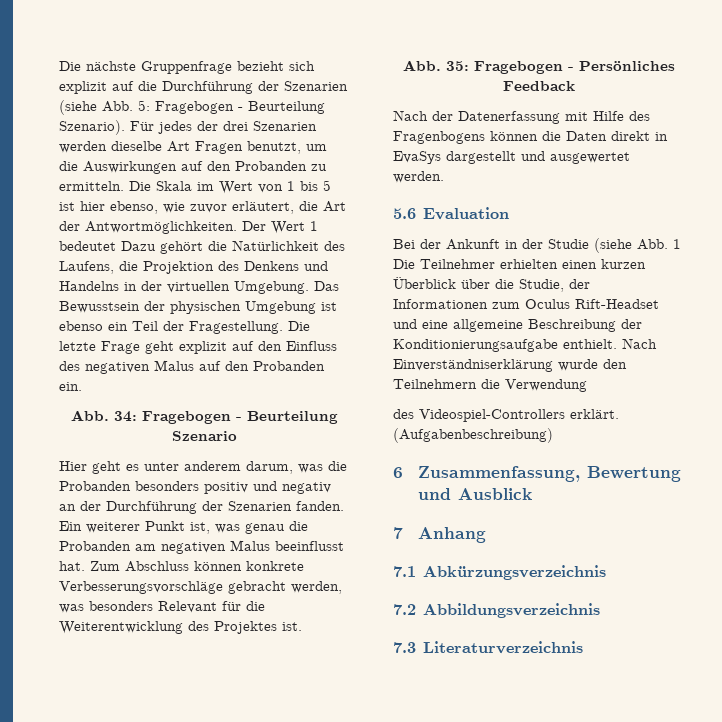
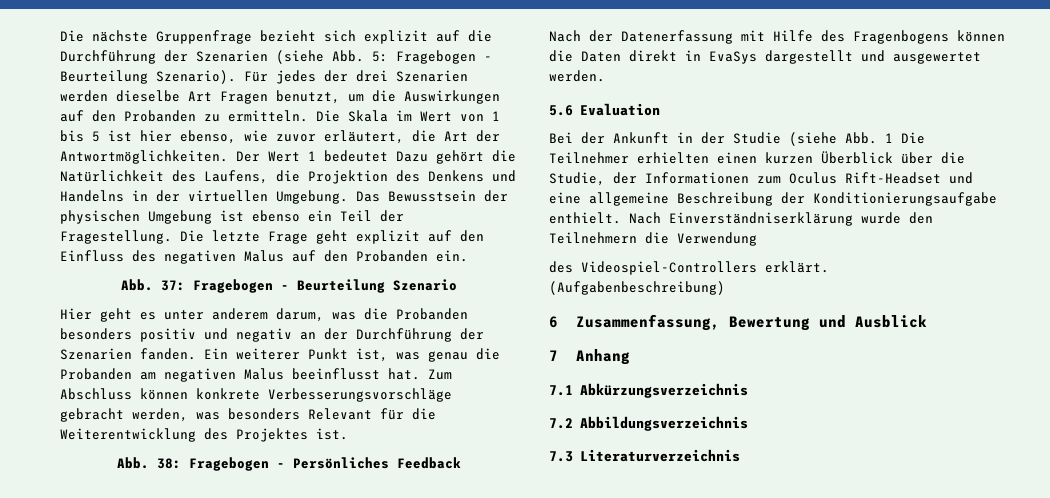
[114,411,137,422] 34: -> [160,280,185,291] 37:
[445,61,469,71] 35: -> [156,458,181,469] 38:

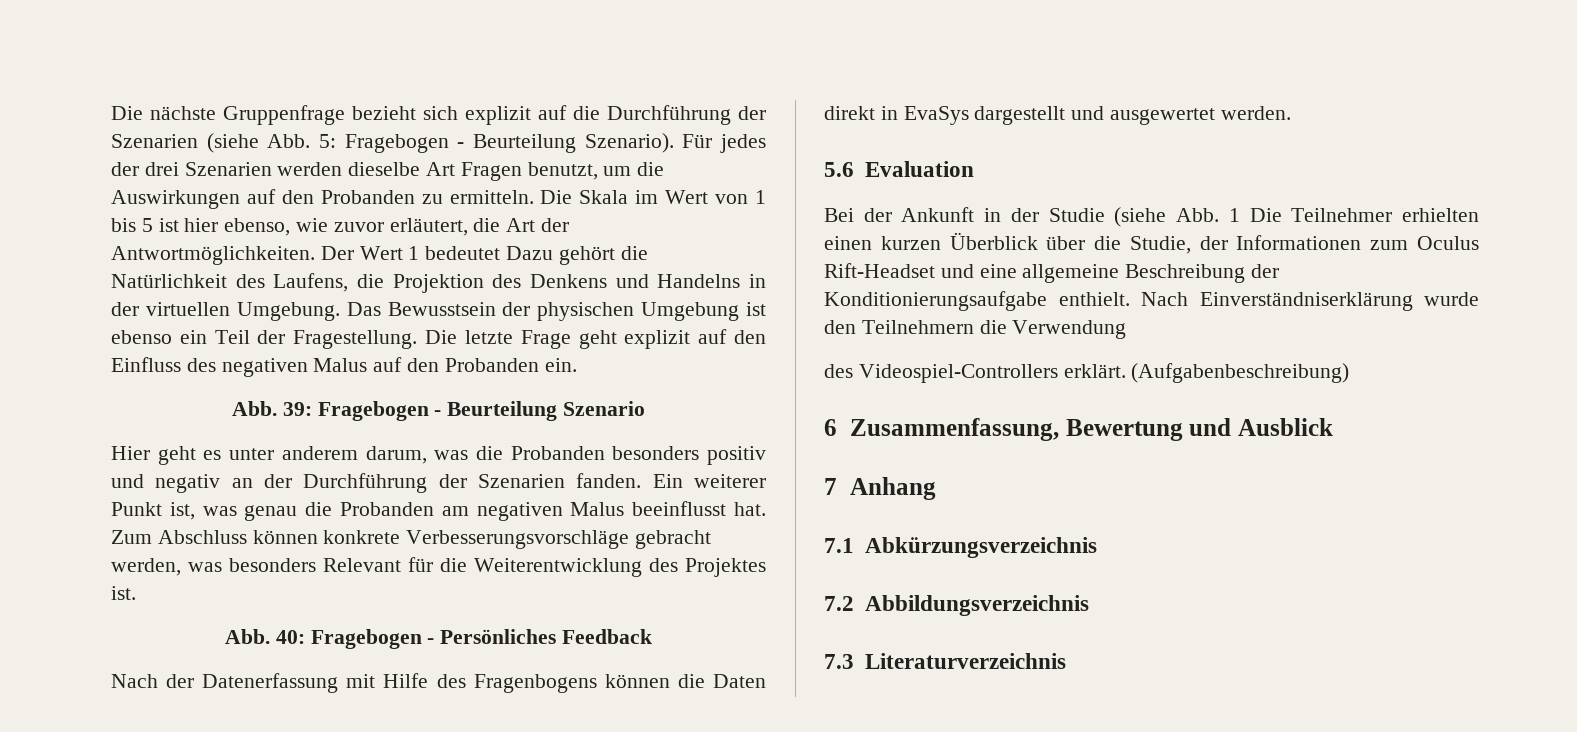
[160,280,185,291] 37: -> [282,402,312,416] 39:
[156,458,181,469] 38: -> [275,630,305,644] 40:

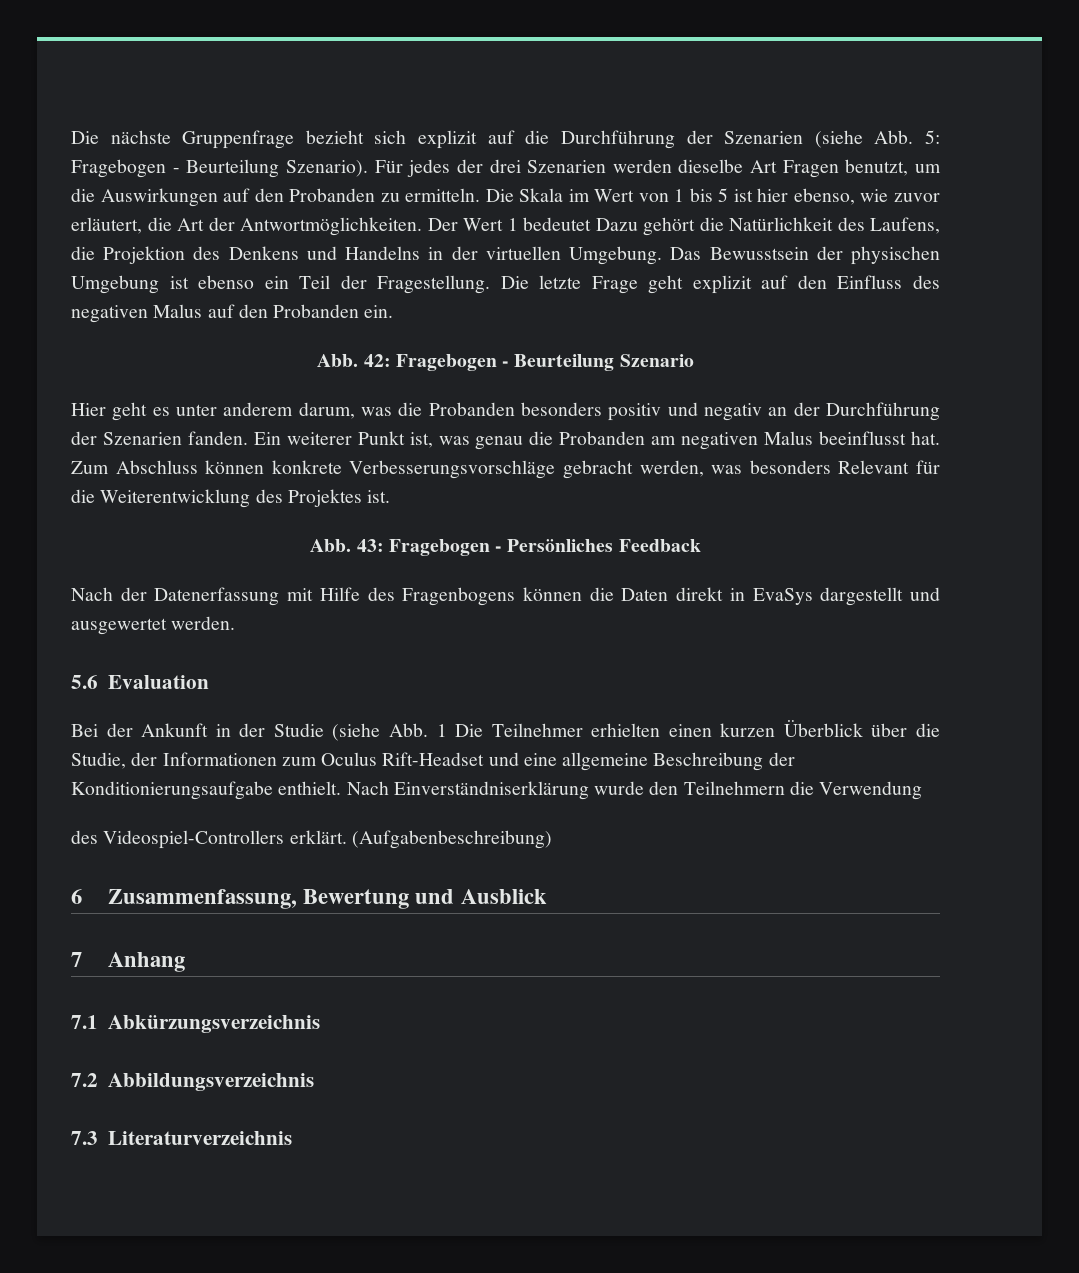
[282,402,312,416] 39: -> [363,354,391,367] 42:
[275,630,305,644] 40: -> [356,539,384,552] 43:

